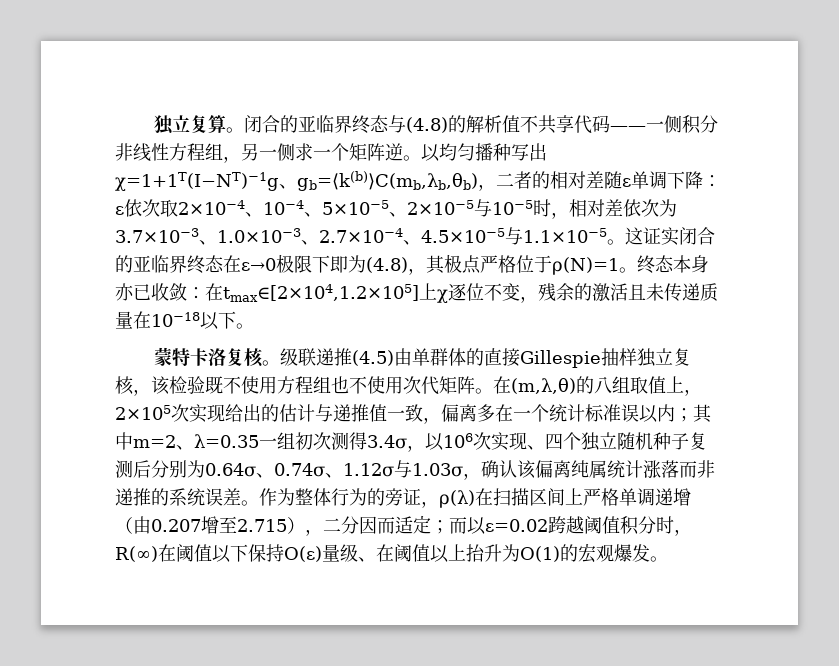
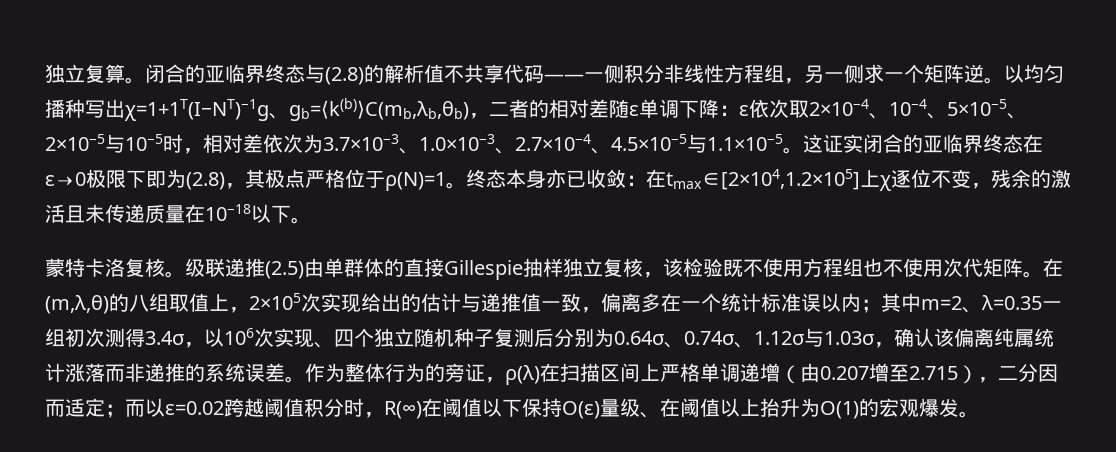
[405,117,448,133] (4.8) -> [325,67,364,85] (2.8)
[366,257,408,273] (4.8) -> [186,172,225,190] (2.8)
[351,350,394,366] (4.5) -> [265,261,304,279] (2.5)

